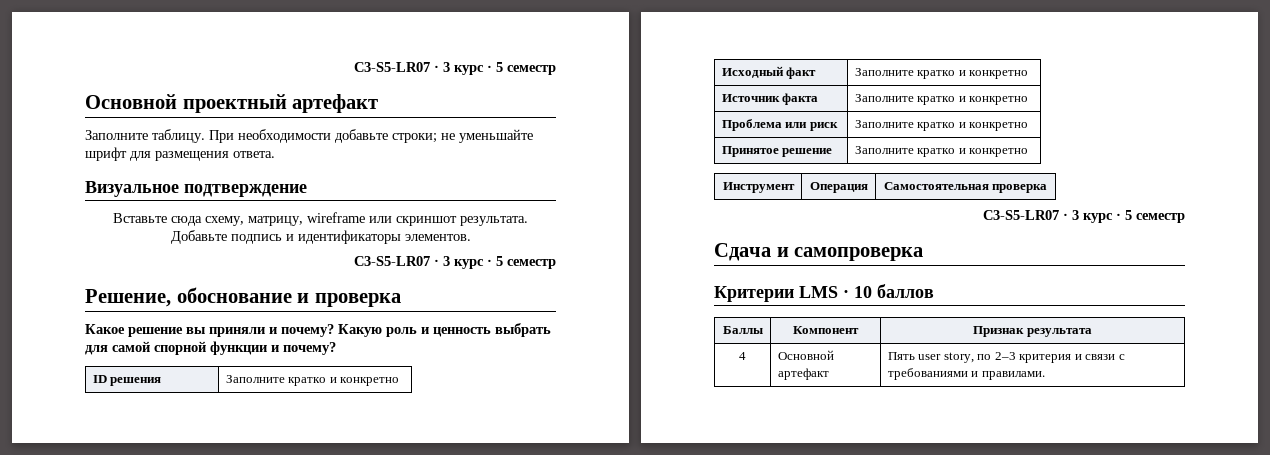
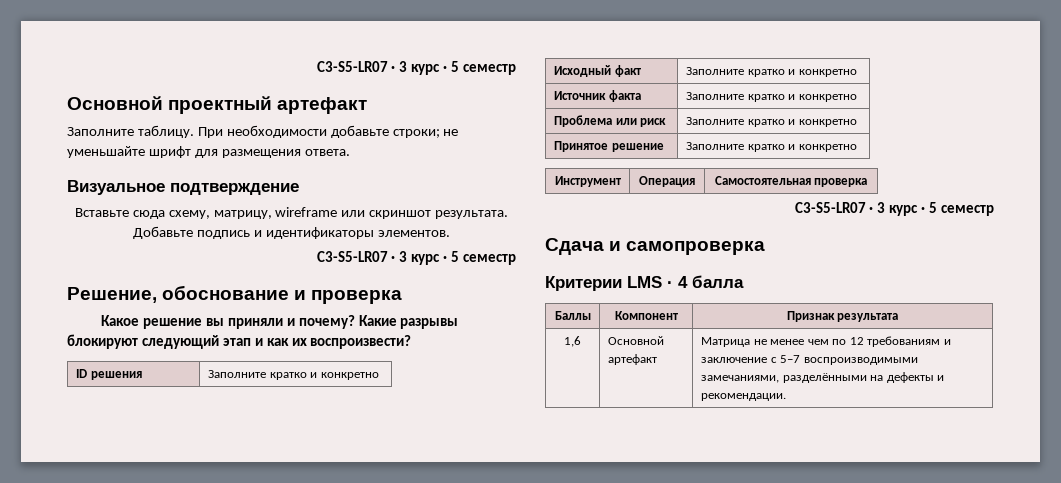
[338,323,551,337] [85,341,336,355] Какую роль и ценность выбрать для самой спорной функции и почему? -> [358,315,459,329] [67,334,412,349] Какие разрывы блокируют следующий этап и как их воспроизвести?
[854,284,934,298] 10 баллов -> [678,275,744,288] 4 балла
[739,352,746,360] 4 -> [564,336,581,347] 1,6
[887,352,1125,363] [887,368,1045,380] Пять user story, по 2–3 критерия и связи с требованиями и правилами. -> [700,336,951,347] [700,355,918,365] [700,372,945,383] [700,393,786,401] Матрица не менее чем по 12 требованиям и заключение с 5–7 воспроизводимыми замечаниями, разделёнными на дефекты и рекомендации.

